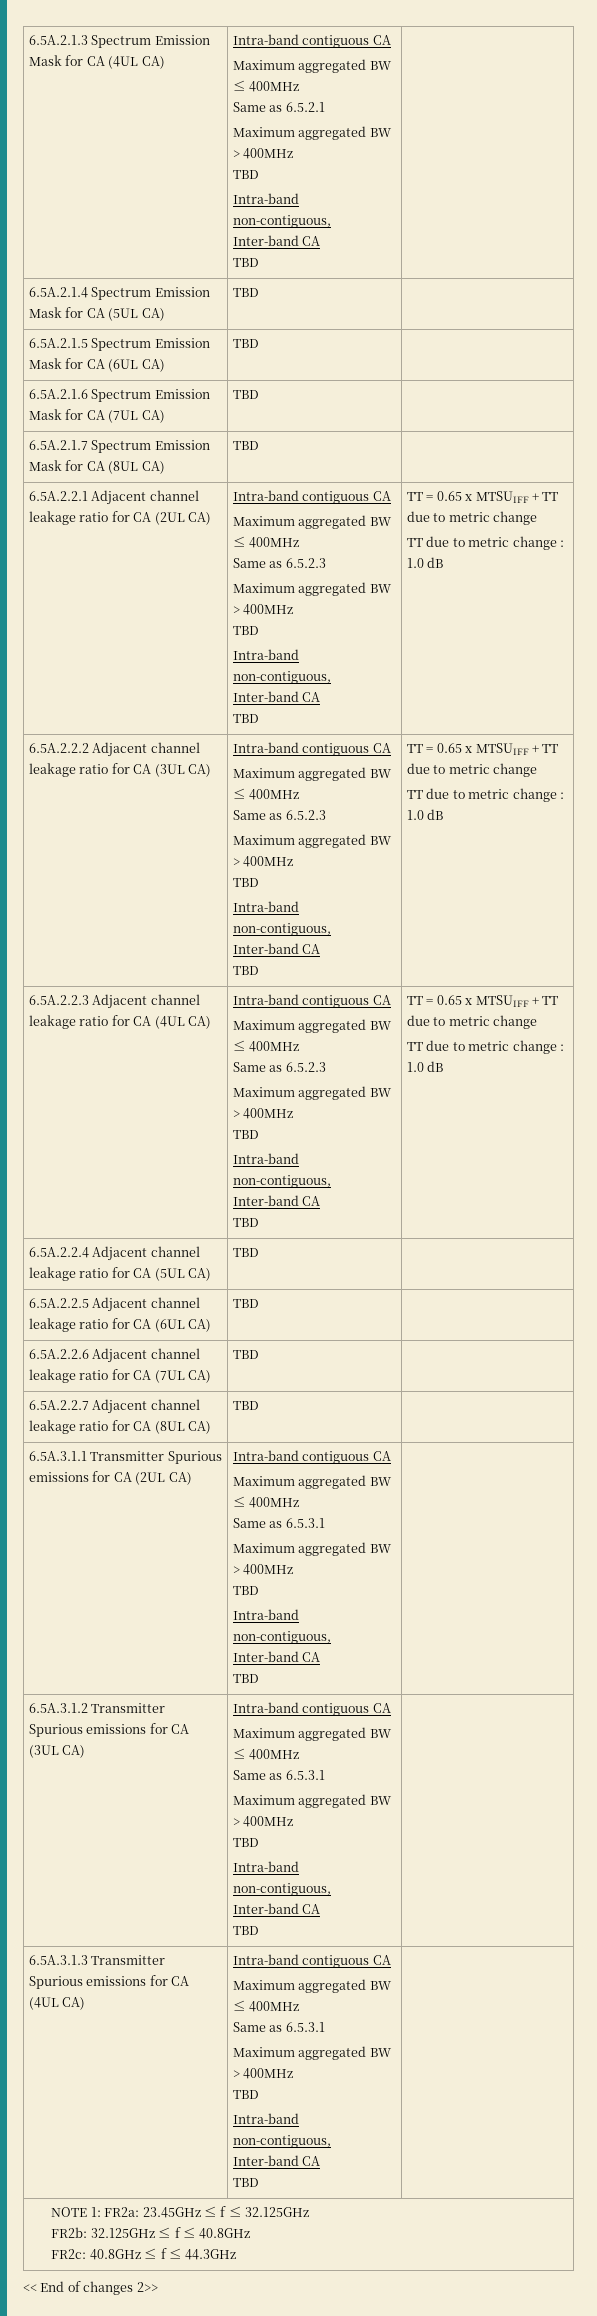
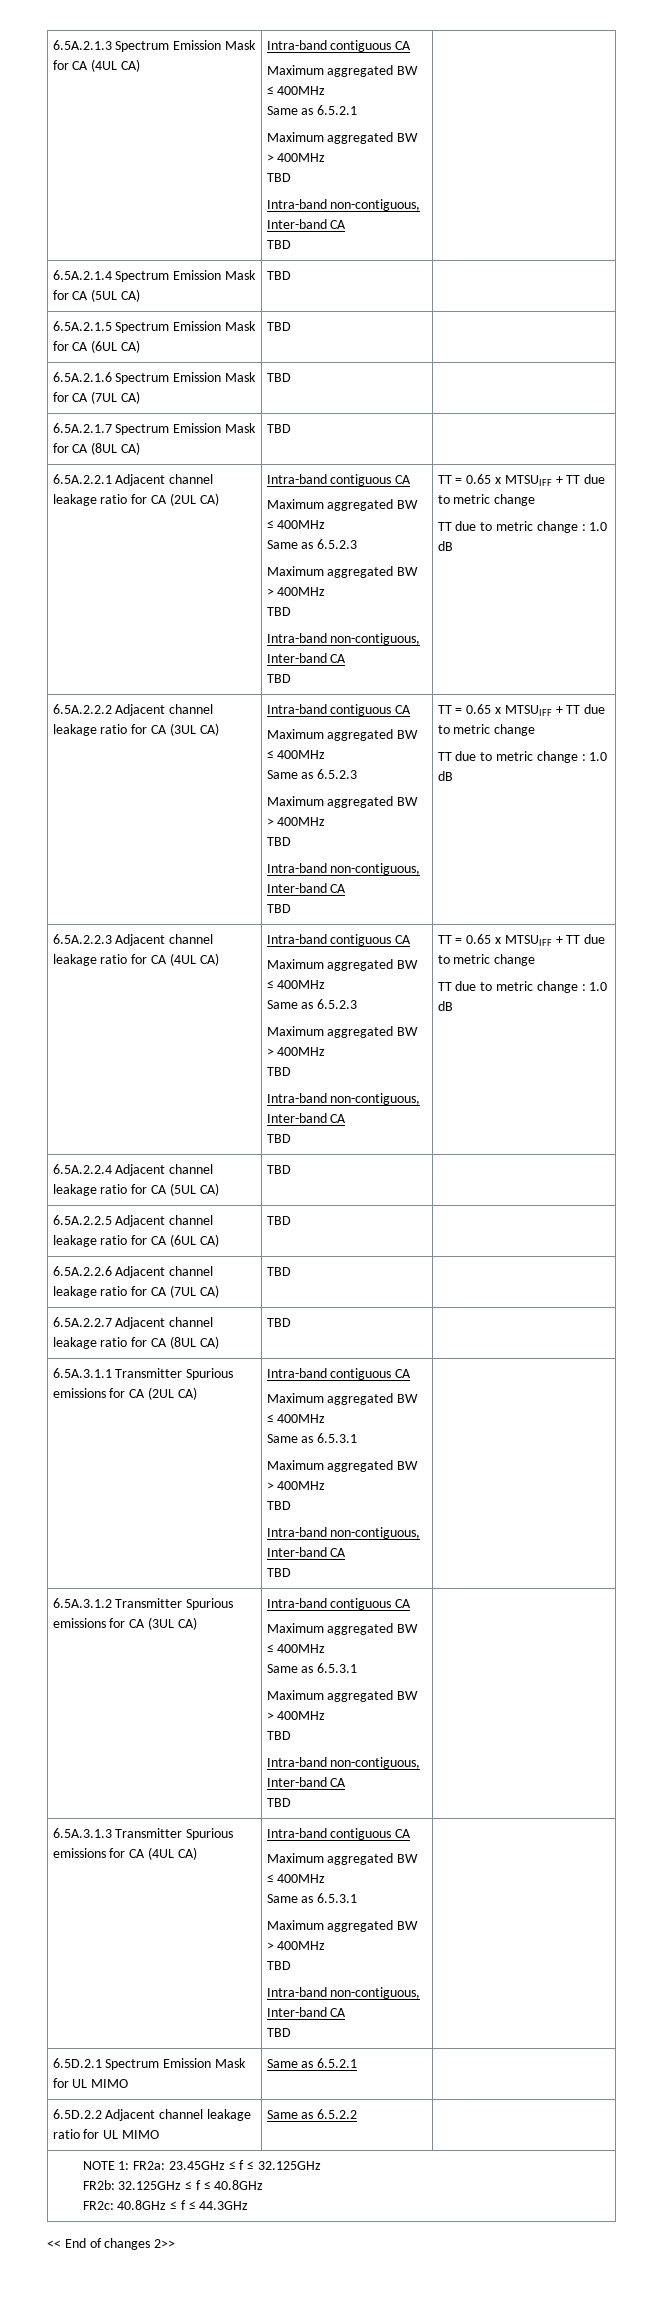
(260, 2182) none -> [52,2058,246,2070] [52,2078,129,2088] [266,2058,358,2068] [52,2109,251,2121] [52,2129,159,2139] [266,2109,358,2119] // 6.5D.2.1 Spectrum Emission Mask for UL MIMO | Same as 6.5.2.1 | // 6.5D.2.2 Adjacent channel leakage ratio for UL MIMO | Same as 6.5.2.2 |

